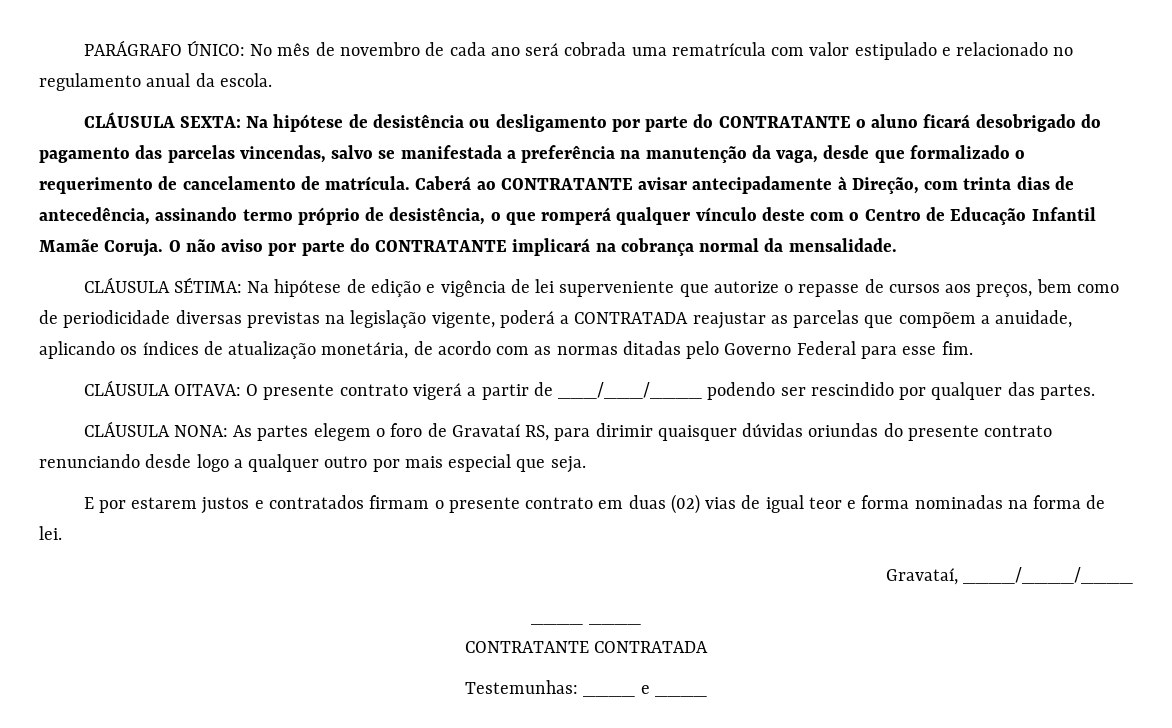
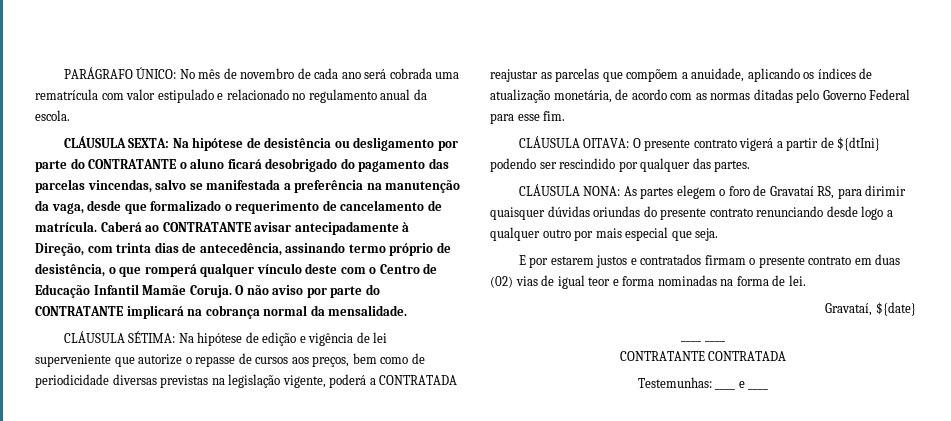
[558,382,703,399] ___/___/____ -> [837,137,881,151] ${dtIni}
[963,567,1133,584] ____/____/____ -> [876,302,916,316] ${date}

